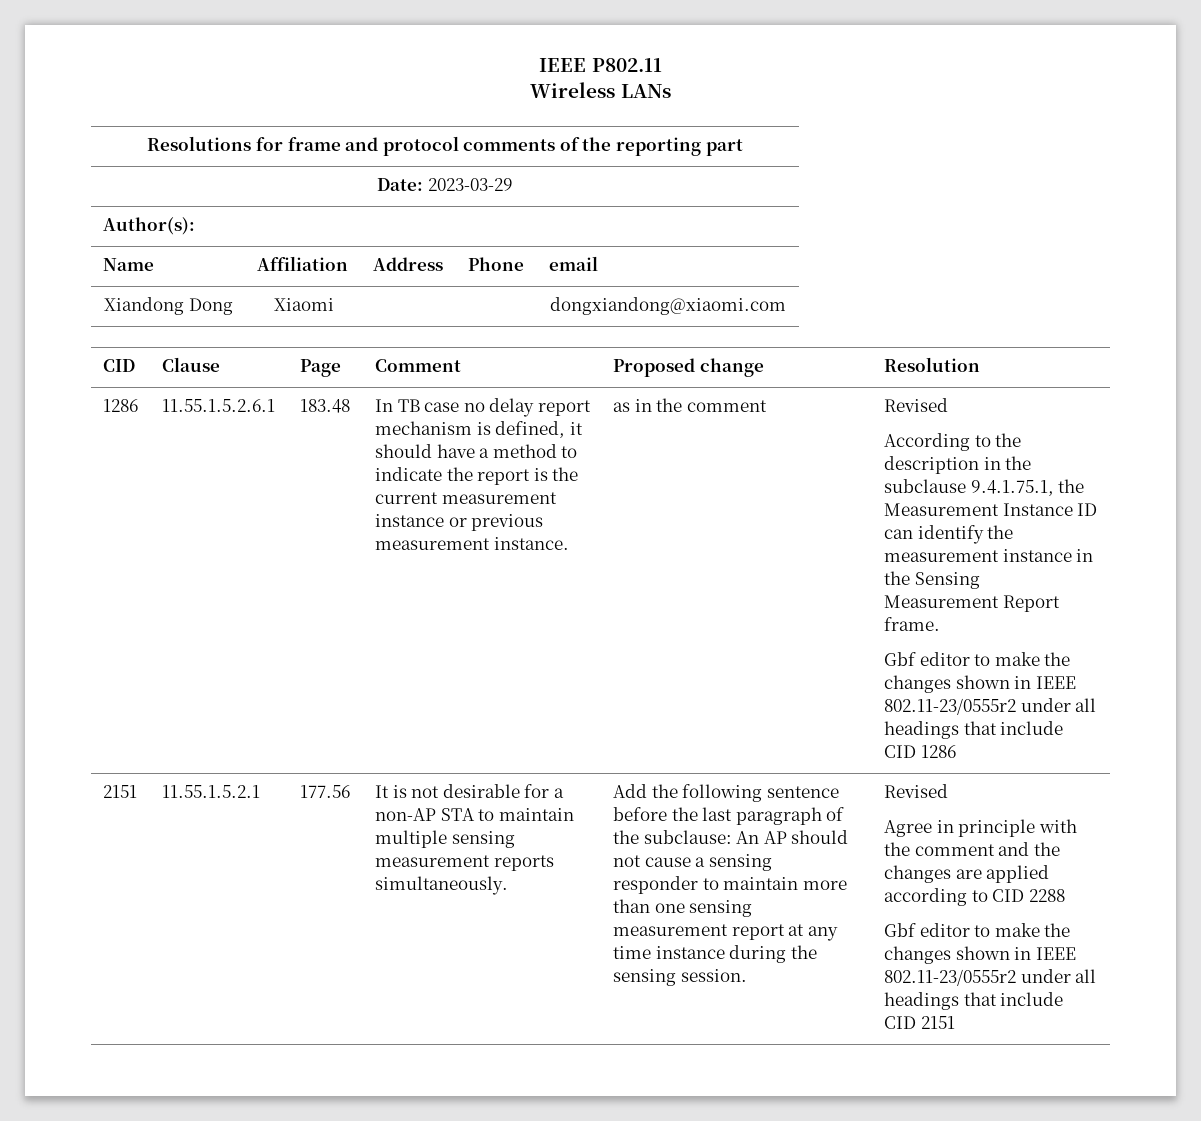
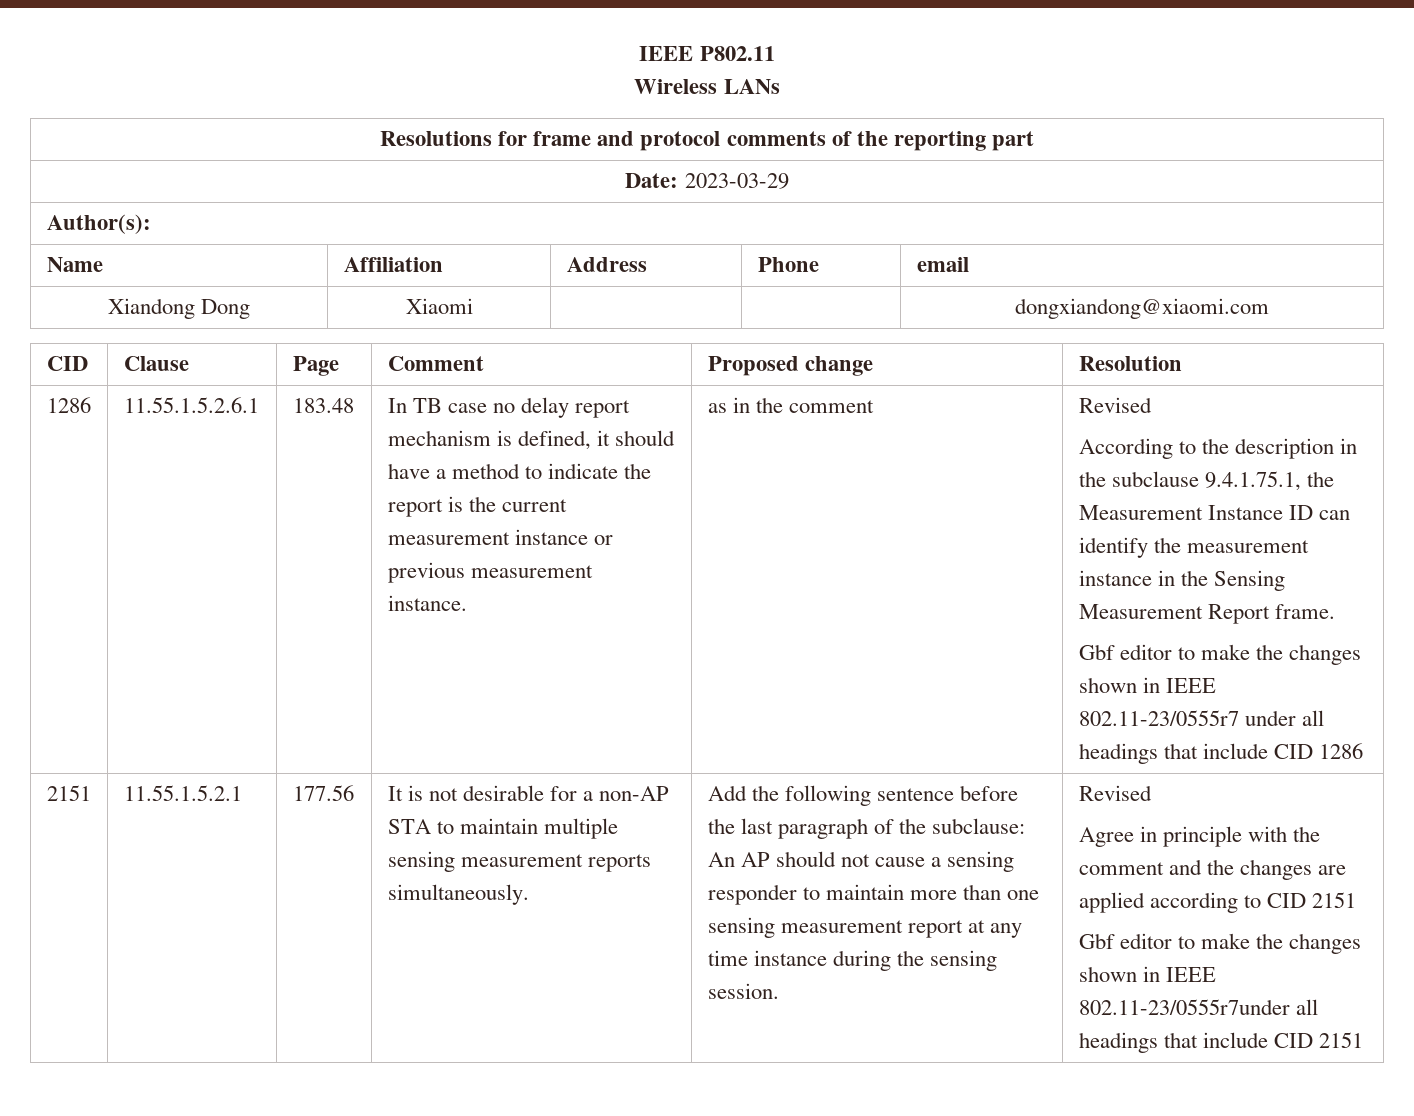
[883,698,1016,715] 802.11-23/0555r2 -> [1078,710,1239,726] 802.11-23/0555r7
[1028,889,1065,902] [883,923,1071,937] [883,946,1076,964] [883,969,1071,986] 2288 // Gbf editor to make the changes shown in IEEE 802.11-23/0555r2 under -> [1311,892,1356,908] [1078,933,1361,954] [1078,966,1216,982] [1078,999,1290,1015] 2151 // Gbf editor to make the changes shown in IEEE 802.11-23/0555r7under

